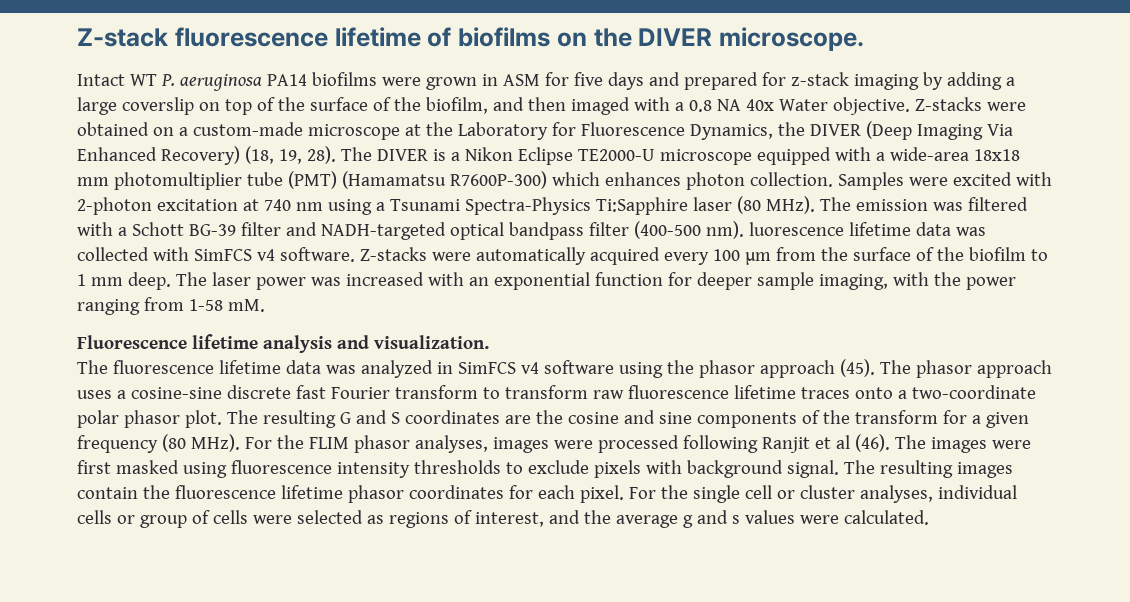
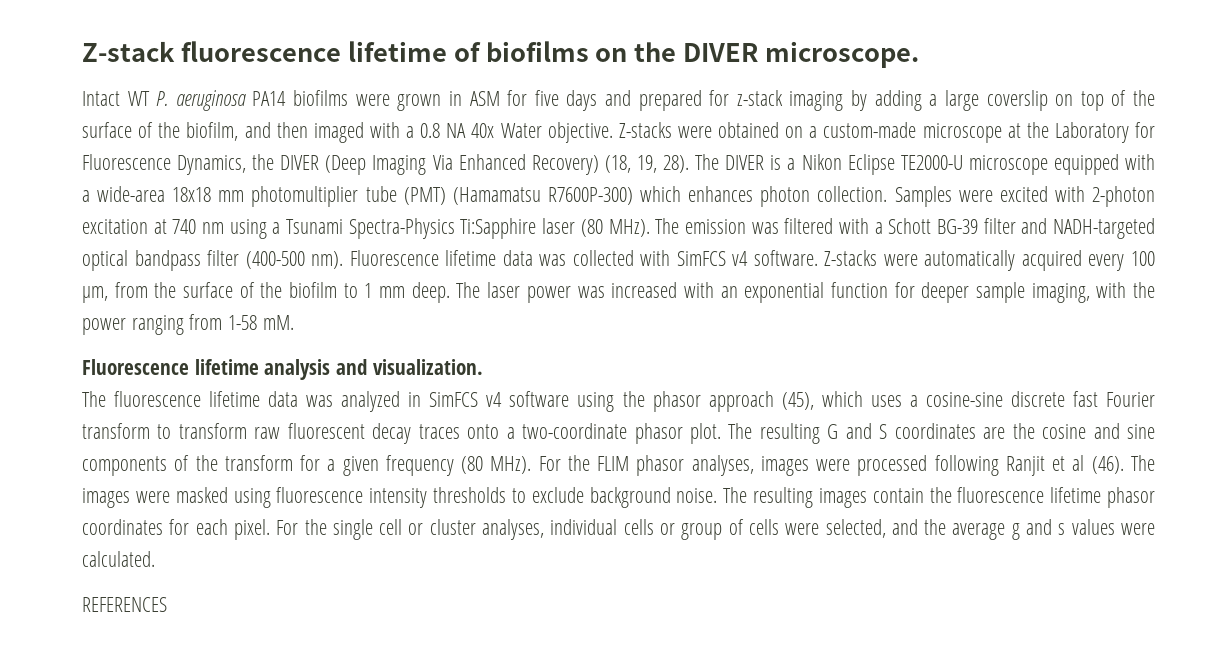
[748,222,844,236] luorescence -> [349,250,439,266] Fluorescence
[744,252,771,265] µm -> [82,286,108,303] µm,
[839,359,1052,378] (45). The phasor approach -> [781,391,863,410] (45), which
[627,385,796,399] fluorescence lifetime -> [287,423,412,444] fluorescent decay
[77,410,119,428] polar -> (628, 431) none
[77,460,111,474] first -> (170, 497) none
[593,460,839,478] pixels with background signal. -> [589,487,718,508] background noise.
[296,510,544,528] selected as regions of interest, -> [825,519,886,538] selected,
(929, 517) none -> [82,597,167,612] // REFERENCES

